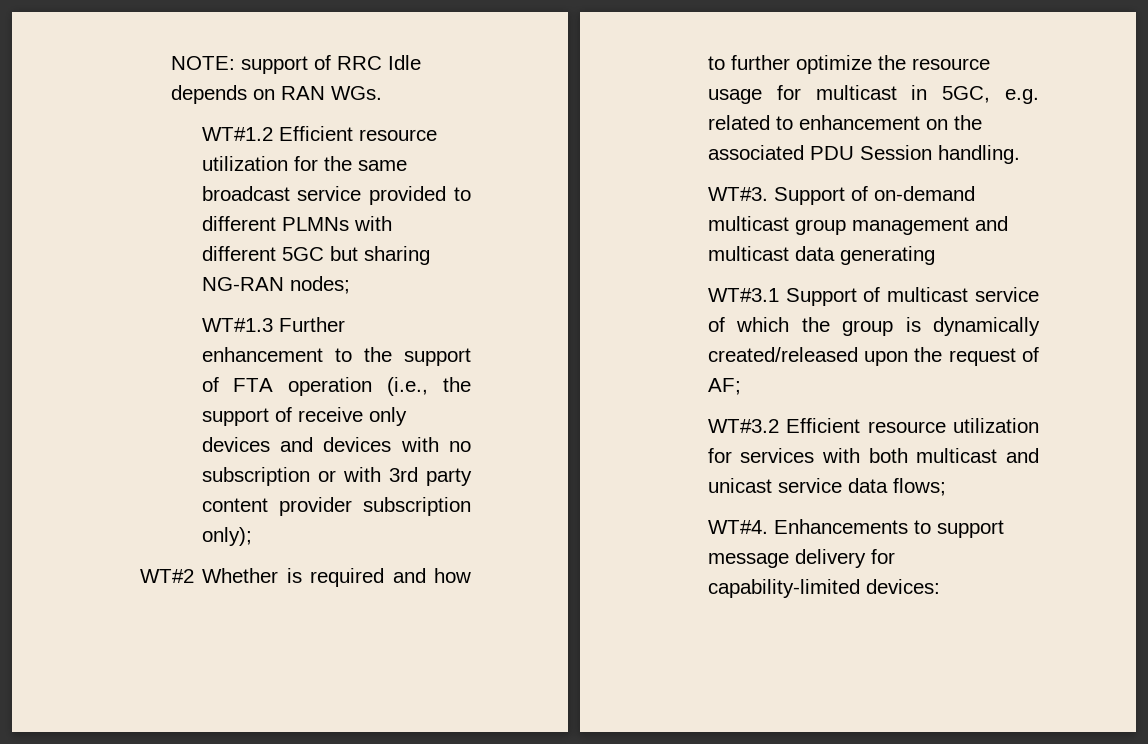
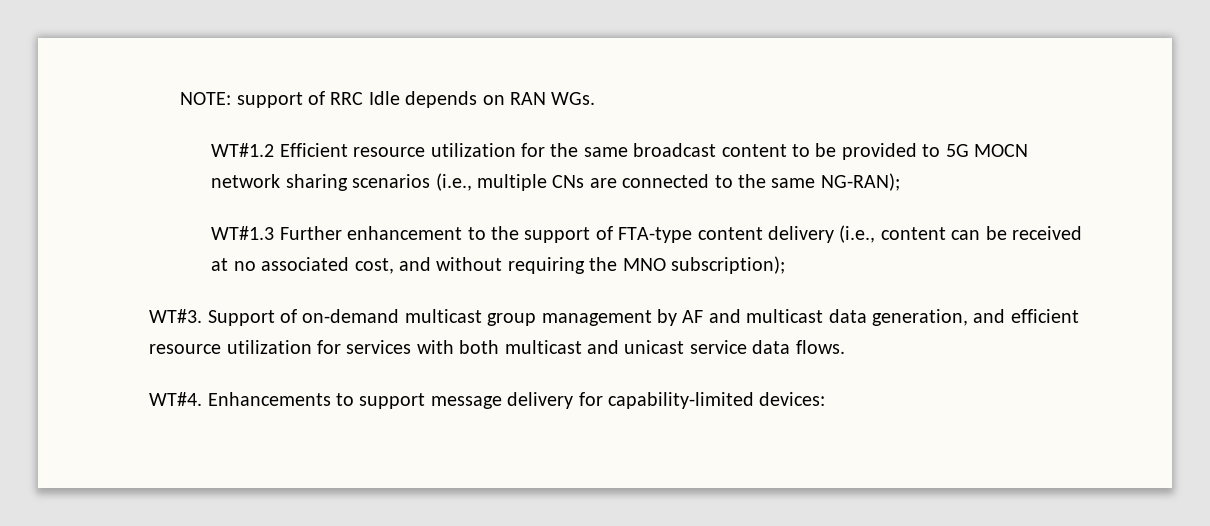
[297,186,471,205] [201,216,392,231] [201,246,430,265] [201,276,350,294] service provided to different PLMNs with different 5GC but sharing NG-RAN nodes; -> [721,143,1029,160] [211,173,900,191] content to be provided to 5G MOCN network sharing scenarios (i.e., multiple CNs are connected to the same NG-RAN);
[233,377,471,396] [201,407,407,426] [201,437,471,452] [201,467,472,486] [201,497,471,516] [201,527,252,546] [139,568,472,587] [707,55,990,74] [707,85,1039,104] [707,115,982,130] [707,145,1020,164] FTA operation (i.e., the support of receive only devices and devices with no subscription or with 3rd party content provider subscription only); // WT#2 Whether is required and how to further optimize the resource usage for multicast in 5GC, e.g. related to enhancement on the associated PDU Session handling. -> [618,225,1083,243] [211,256,786,274] FTA-type content delivery (i.e., content can be received at no associated cost, and without requiring the MNO subscription);
(969, 226) none -> [656,309,704,326] by AF
[839,246,935,265] [707,287,1039,306] [707,317,1040,336] [707,347,1039,366] [707,378,741,395] [707,418,861,433] generating // WT#3.1 Support of multicast service of which the group is dynamically created/released upon the request of AF; // WT#3.2 Efficient -> [871,309,1079,326] generation, and efficient
[892,478,946,496] flows; -> [795,340,845,354] flows.

